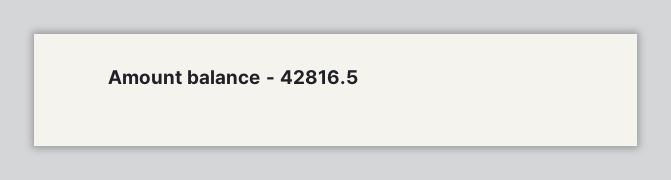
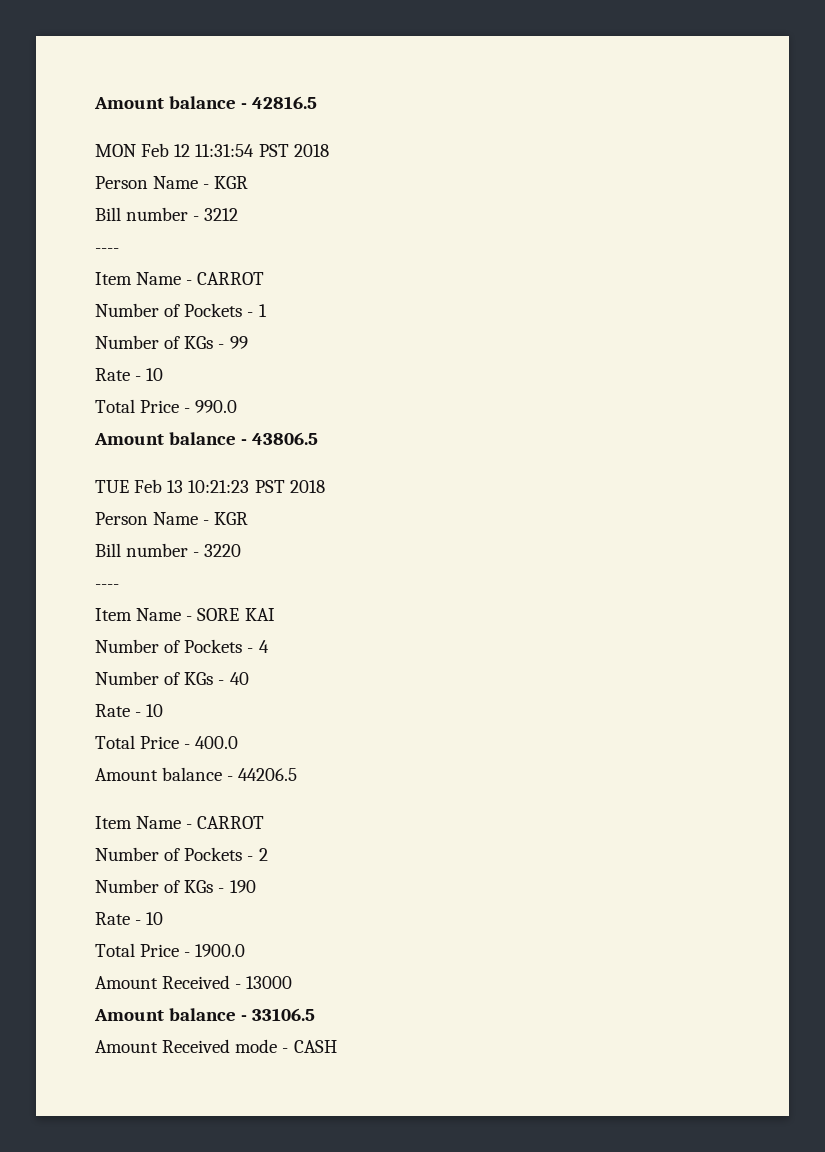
(358, 77) none -> [95,143,329,157] [95,176,249,189] [95,207,239,221] [95,248,119,253] [95,272,265,285] [95,303,267,317] [95,335,248,349] [95,368,164,381] [95,399,238,413] [94,432,319,445] [95,479,325,493] [95,512,249,525] [95,543,242,557] [95,584,119,589] [95,608,275,621] [95,639,269,653] [95,671,249,685] [95,704,164,717] [95,735,239,749] [95,767,298,781] [95,816,265,829] [95,847,268,861] [95,879,256,893] [95,912,164,925] [95,943,246,957] [95,975,293,989] [94,1008,316,1021] [95,1039,337,1053] // MON Feb 12 11:31:54 PST 2018 // Person Name - KGR // Bill number - 3212 // ---- // Item Name - CARROT // Number of Pockets - 1 // Number of KGs - 99 // Rate - 10 // Total Price - 990.0 // Amount balance - 43806.5 // TUE Feb 13 10:21:23 PST 2018 // Person Name - KGR // Bill number - 3220 // ---- // Item Name - SORE KAI // Number of Pockets - 4 // Number of KGs - 40 // Rate - 10 // Total Price - 400.0 // Amount balance - 44206.5 // Item Name - CARROT // Number of Pockets - 2 // Number of KGs - 190 // Rate - 10 // Total Price - 1900.0 // Amount Received - 13000 // Amount balance - 33106.5 // Amount Received mode - CASH

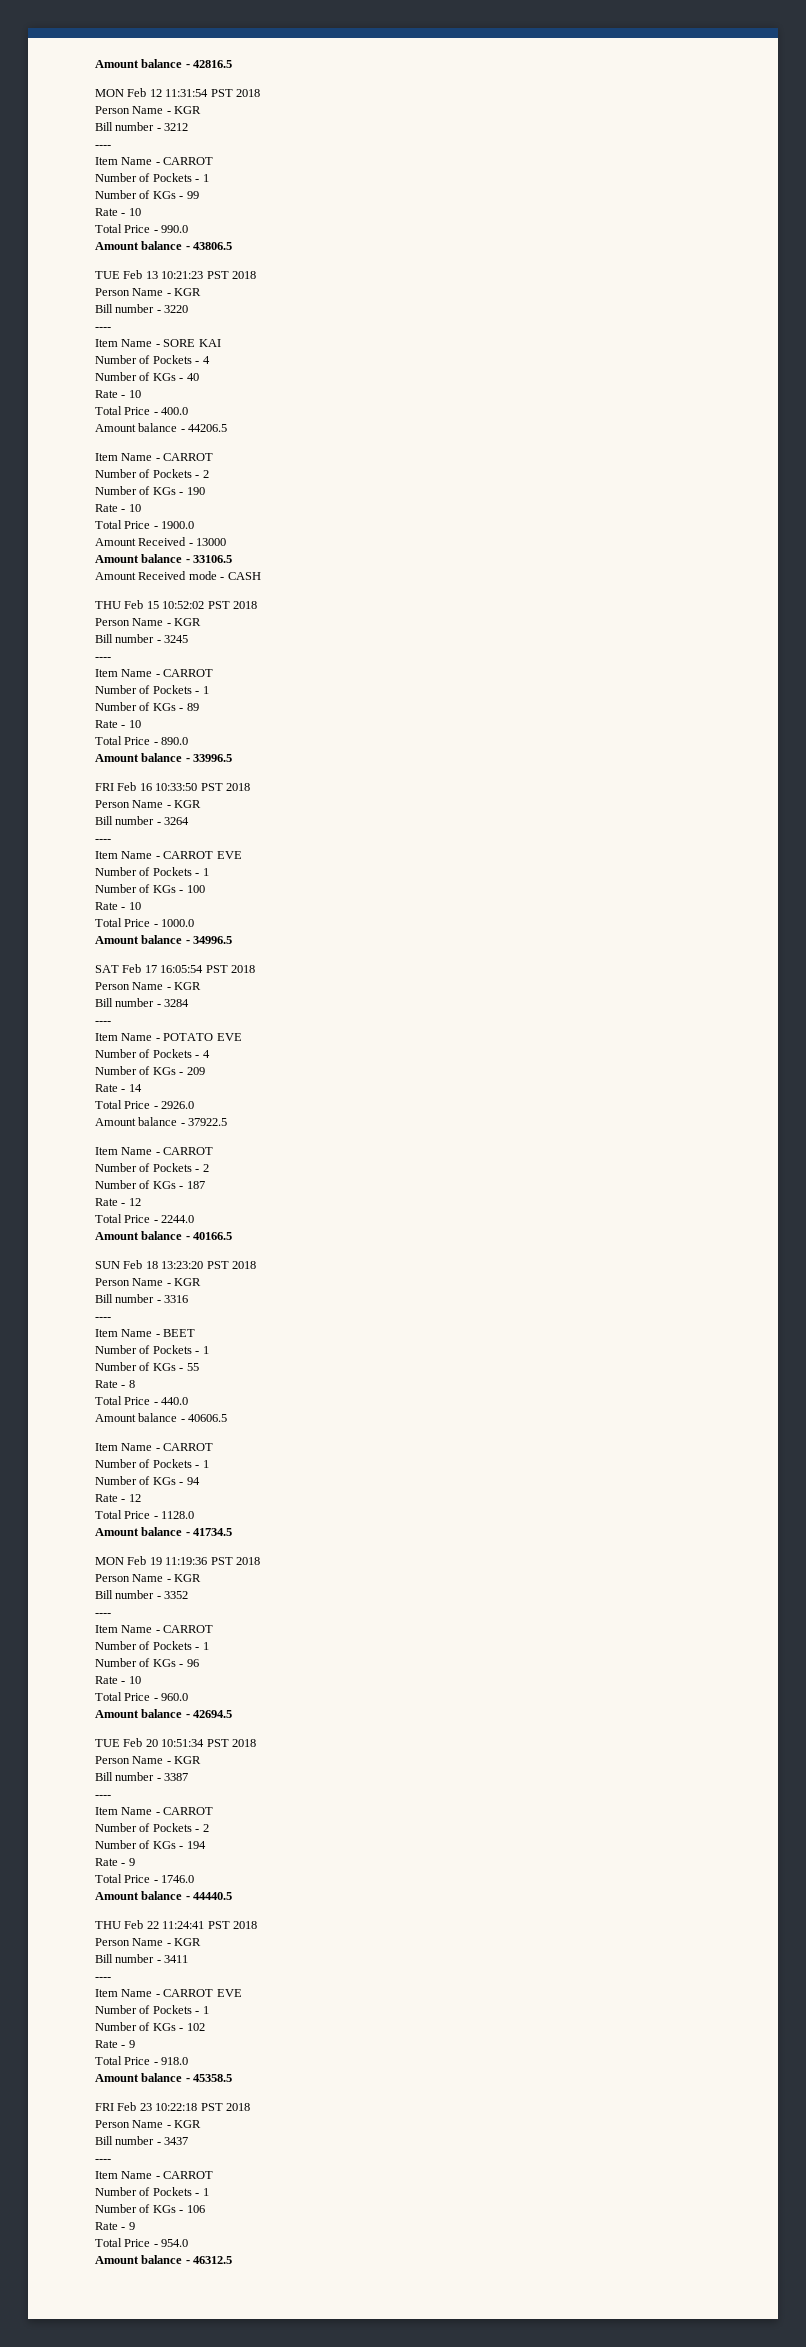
(337, 1046) none -> [95,600,257,609] [95,618,202,626] [95,634,189,643] [95,657,111,660] [95,669,214,677] [95,685,209,694] [95,702,199,711] [95,720,141,728] [95,736,189,745] [95,753,233,762] [95,782,250,791] [95,800,202,808] [95,816,190,825] [95,839,111,842] [95,851,242,859] [95,867,209,876] [95,884,205,893] [95,902,141,910] [95,918,195,927] [95,935,233,944] [95,964,255,973] [95,982,202,990] [95,998,190,1007] [95,1021,111,1024] [95,1033,242,1041] [95,1049,210,1058] [95,1066,205,1075] [95,1084,142,1092] [95,1100,195,1109] [95,1117,228,1126] [95,1147,214,1155] [95,1163,209,1172] [95,1180,205,1189] [95,1198,141,1206] [95,1214,195,1223] [95,1231,233,1240] [95,1260,256,1269] [95,1278,202,1286] [95,1294,189,1303] [95,1317,111,1320] [95,1329,196,1337] [95,1345,209,1354] [95,1362,199,1371] [95,1380,135,1388] [95,1396,189,1405] [95,1413,228,1422] [95,1443,214,1451] [95,1459,209,1468] [95,1476,200,1485] [95,1494,141,1502] [95,1510,195,1519] [95,1527,233,1536] [95,1556,260,1565] [95,1574,202,1582] [95,1590,189,1599] [95,1613,111,1616] [95,1625,214,1633] [95,1641,209,1650] [95,1658,199,1667] [95,1676,141,1684] [95,1692,189,1701] [95,1709,233,1718] [95,1738,256,1747] [95,1756,202,1764] [95,1772,189,1781] [95,1795,111,1798] [95,1807,214,1815] [95,1823,209,1832] [95,1840,206,1849] [95,1858,135,1866] [95,1874,195,1883] [95,1891,233,1900] [95,1920,257,1929] [95,1938,202,1946] [95,1954,189,1963] [95,1977,111,1980] [95,1989,242,1997] [95,2005,209,2014] [95,2022,205,2031] [95,2040,135,2048] [95,2056,189,2065] [95,2073,233,2082] [95,2102,250,2111] [95,2120,202,2128] [95,2136,189,2145] [95,2159,111,2162] [95,2171,214,2179] [95,2187,209,2196] [95,2204,205,2213] [95,2222,135,2230] [95,2238,189,2247] [95,2255,233,2264] // THU Feb 15 10:52:02 PST 2018 // Person Name - KGR // Bill number - 3245 // ---- // Item Name - CARROT // Number of Pockets - 1 // Number of KGs - 89 // Rate - 10 // Total Price - 890.0 // Amount balance - 33996.5 // FRI Feb 16 10:33:50 PST 2018 // Person Name - KGR // Bill number - 3264 // ---- // Item Name - CARROT EVE // Number of Pockets - 1 // Number of KGs - 100 // Rate - 10 // Total Price - 1000.0 // Amount balance - 34996.5 // SAT Feb 17 16:05:54 PST 2018 // Person Name - KGR // Bill number - 3284 // ---- // Item Name - POTATO EVE // Number of Pockets - 4 // Number of KGs - 209 // Rate - 14 // Total Price - 2926.0 // Amount balance - 37922.5 // Item Name - CARROT // Number of Pockets - 2 // Number of KGs - 187 // Rate - 12 // Total Price - 2244.0 // Amount balance - 40166.5 // SUN Feb 18 13:23:20 PST 2018 // Person Name - KGR // Bill number - 3316 // ---- // Item Name - BEET // Number of Pockets - 1 // Number of KGs - 55 // Rate - 8 // Total Price - 440.0 // Amount balance - 40606.5 // Item Name - CARROT // Number of Pockets - 1 // Number of KGs - 94 // Rate - 12 // Total Price - 1128.0 // Amount balance - 41734.5 // MON Feb 19 11:19:36 PST 2018 // Person Name - KGR // Bill number - 3352 // ---- // Item Name - CARROT // Number of Pockets - 1 // Number of KGs - 96 // Rate - 10 // Total Price - 960.0 // Amount balance - 42694.5 // TUE Feb 20 10:51:34 PST 2018 // Person Name - KGR // Bill number - 3387 // ---- // Item Name - CARROT // Number of Pockets - 2 // Number of KGs - 194 // Rate - 9 // Total Price - 1746.0 // Amount balance - 44440.5 // THU Feb 22 11:24:41 PST 2018 // Person Name - KGR // Bill number - 3411 // ---- // Item Name - CARROT EVE // Number of Pockets - 1 // Number of KGs - 102 // Rate - 9 // Total Price - 918.0 // Amount balance - 45358.5 // FRI Feb 23 10:22:18 PST 2018 // Person Name - KGR // Bill number - 3437 // ---- // Item Name - CARROT // Number of Pockets - 1 // Number of KGs - 106 // Rate - 9 // Total Price - 954.0 // Amount balance - 46312.5

